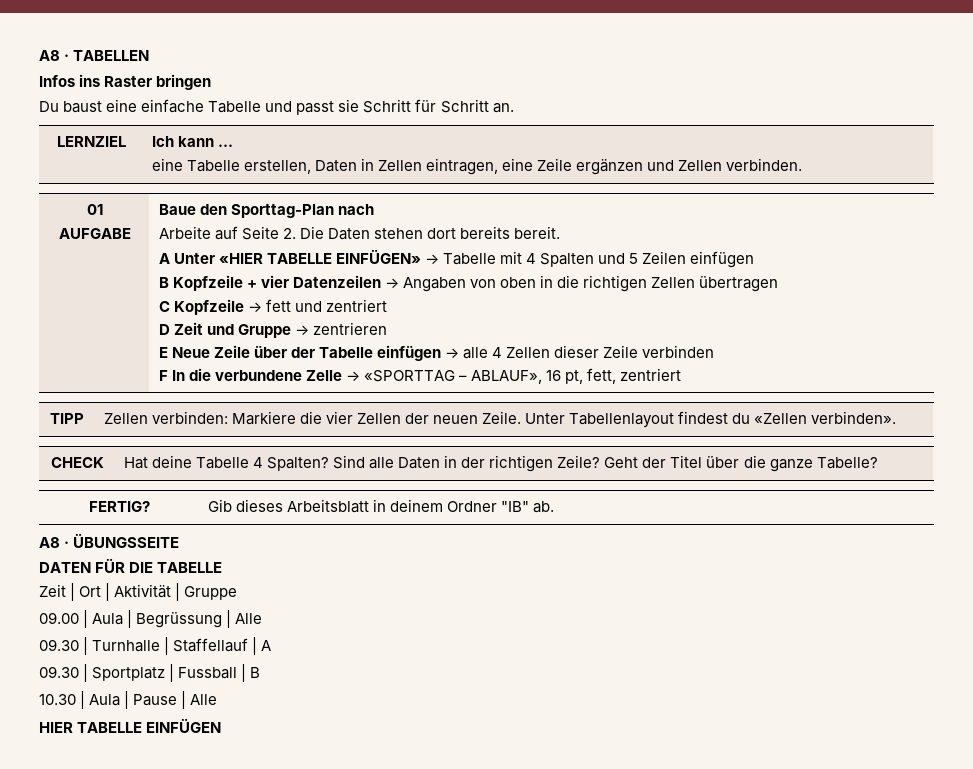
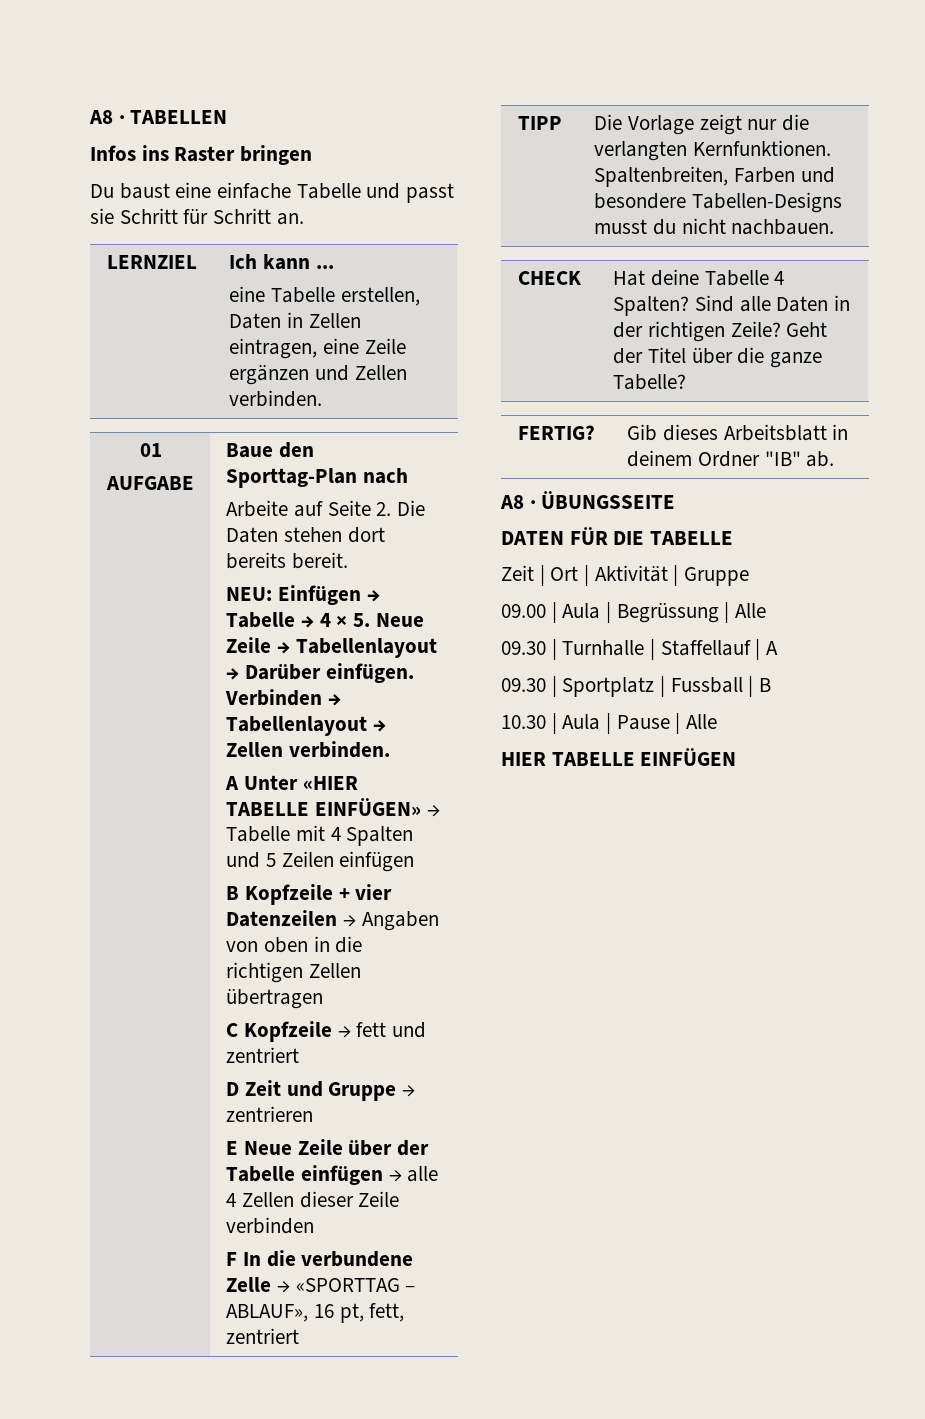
(561, 232) none -> [226,585,380,605] [226,612,424,628] [226,637,437,658] [226,663,414,683] [225,689,341,706] [226,716,386,736] [226,741,390,758] // NEU: Einfügen → Tabelle → 4 × 5. Neue Zeile → Tabellenlayout → Darüber einfügen. Verbinden → Tabellenlayout → Zellen verbinden.
[103,411,897,428] Zellen verbinden: Markiere die vier Zellen der neuen Zeile. Unter Tabellenlayout findest du «Zellen verbinden». -> [594,114,809,135] [594,140,831,161] [594,166,835,187] [594,192,842,213] [594,218,835,235] Die Vorlage zeigt nur die verlangten Kernfunktionen. Spaltenbreiten, Farben und besondere Tabellen-Designs musst du nicht nachbauen.

